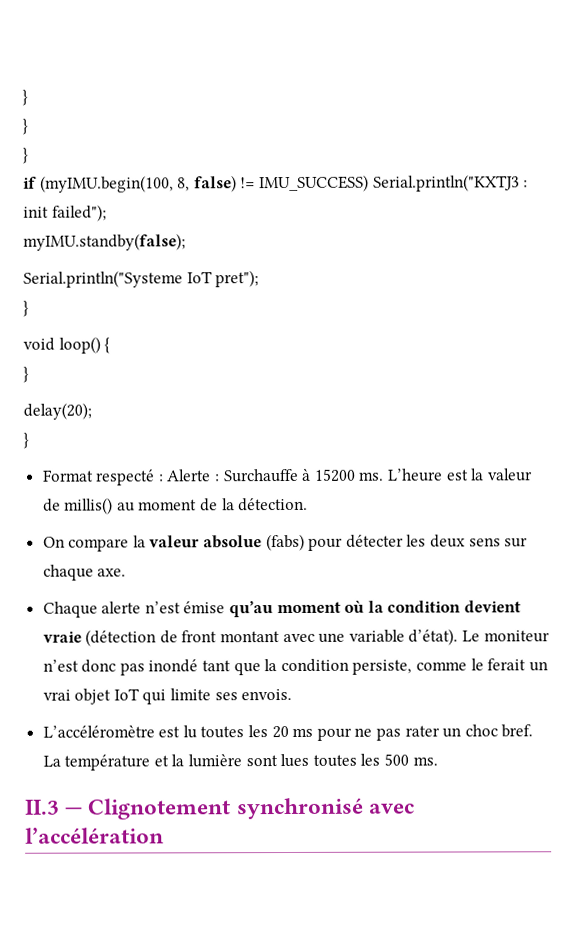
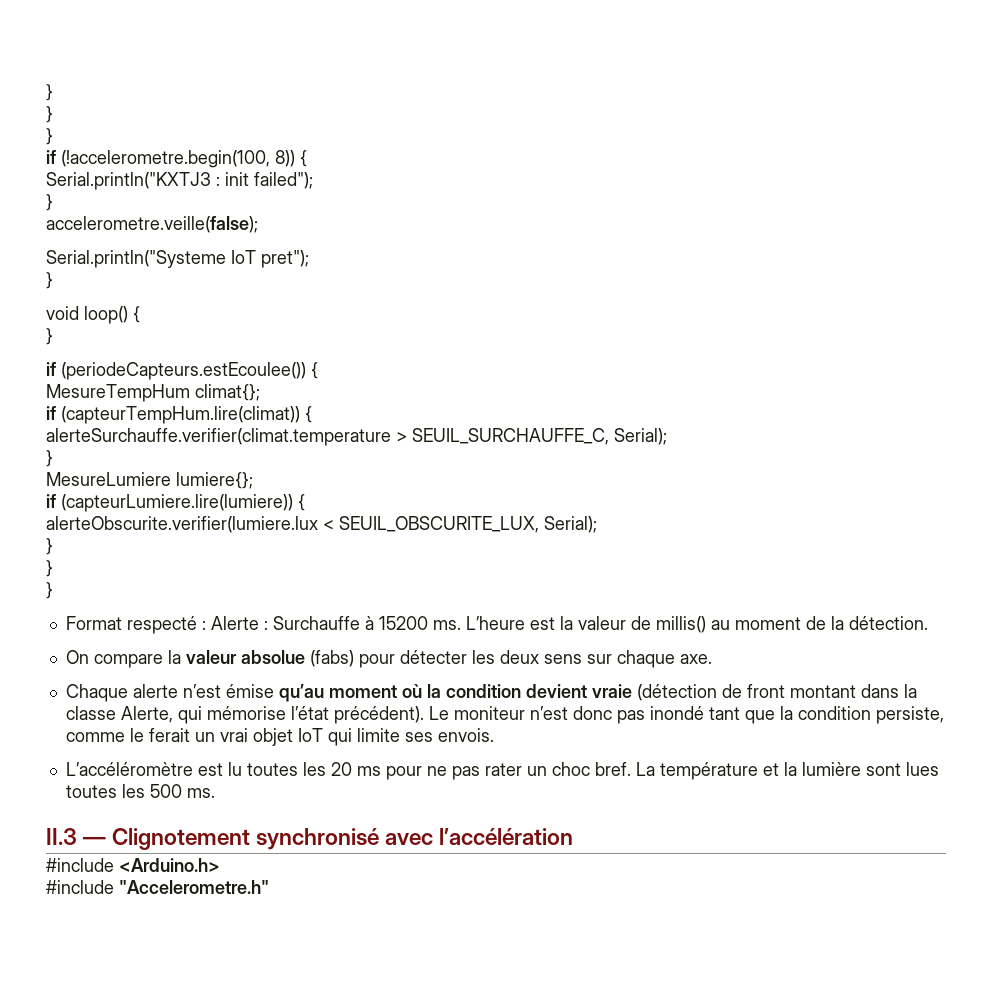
[39,174,369,193] (myIMU.begin(100, 8, false) != IMU_SUCCESS) -> [61,150,307,168] (!accelerometre.begin(100, 8)) { //
[23,233,186,251] myIMU.standby(false); -> [46,194,53,211] [46,216,258,233] } // accelerometre.veille(false);
[23,402,92,420] delay(20); -> [46,362,318,380] [46,384,260,402] [46,406,312,424] [46,428,667,446] [46,450,53,467] [46,472,253,489] [46,494,305,512] [46,516,597,533] [46,538,53,555] [46,560,53,577] if (periodeCapteurs.estEcoulee()) { // MesureTempHum climat{}; // if (capteurTempHum.lire(climat)) { // alerteSurchauffe.verifier(climat.temperature > SEUIL_SURCHAUFFE_C, Serial); // } // MesureLumiere lumiere{}; // if (capteurLumiere.lire(lumiere)) { // alerteObscurite.verifier(lumiere.lux < SEUIL_OBSCURITE_LUX, Serial); // } // }
[282,628,459,646] avec une variable d’état). -> [860,684,917,698] [65,706,424,724] dans la classe Alerte, qui mémorise l’état précédent).
(164, 835) none -> [46,858,220,872] [46,880,269,894] // #include <Arduino.h> // #include "Accelerometre.h"

